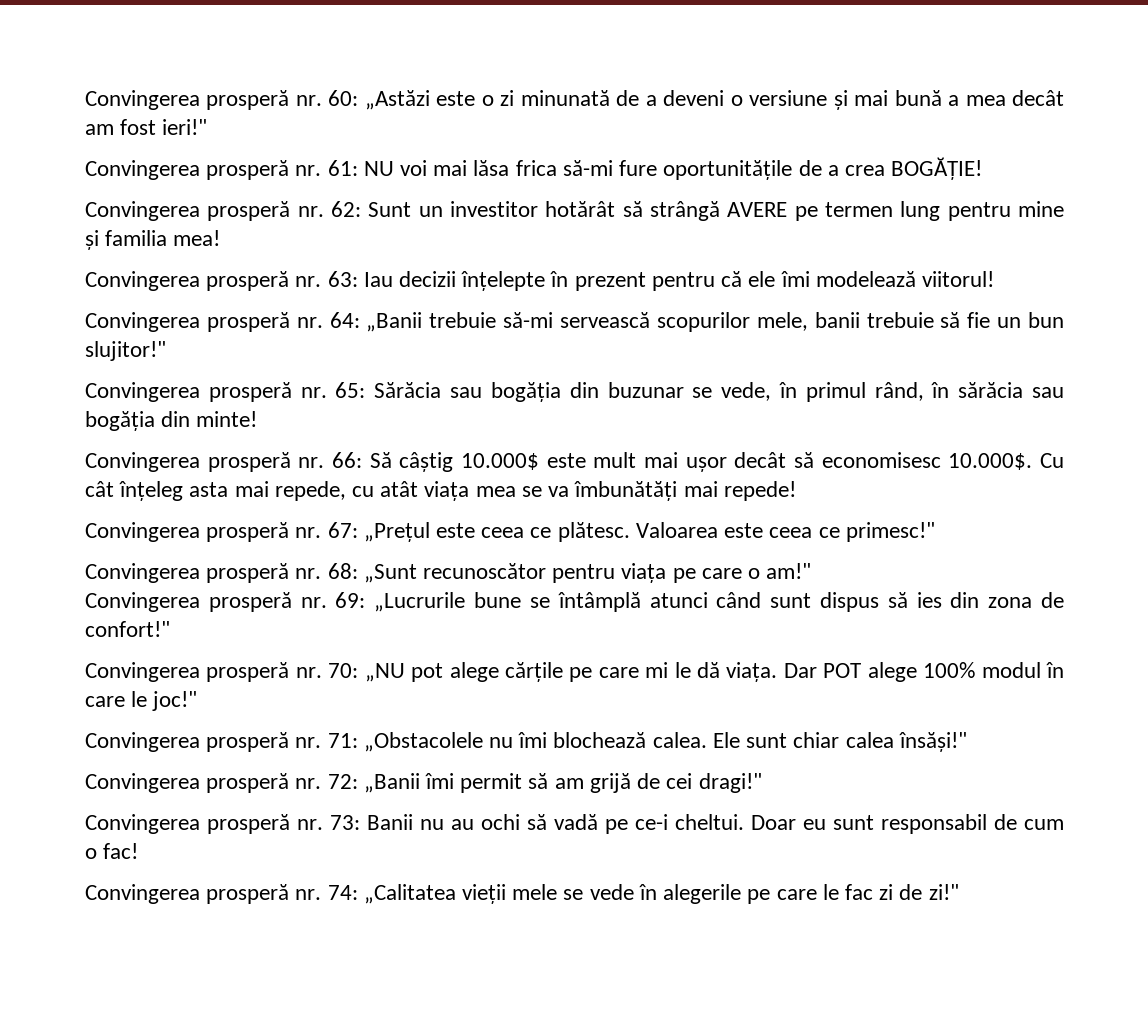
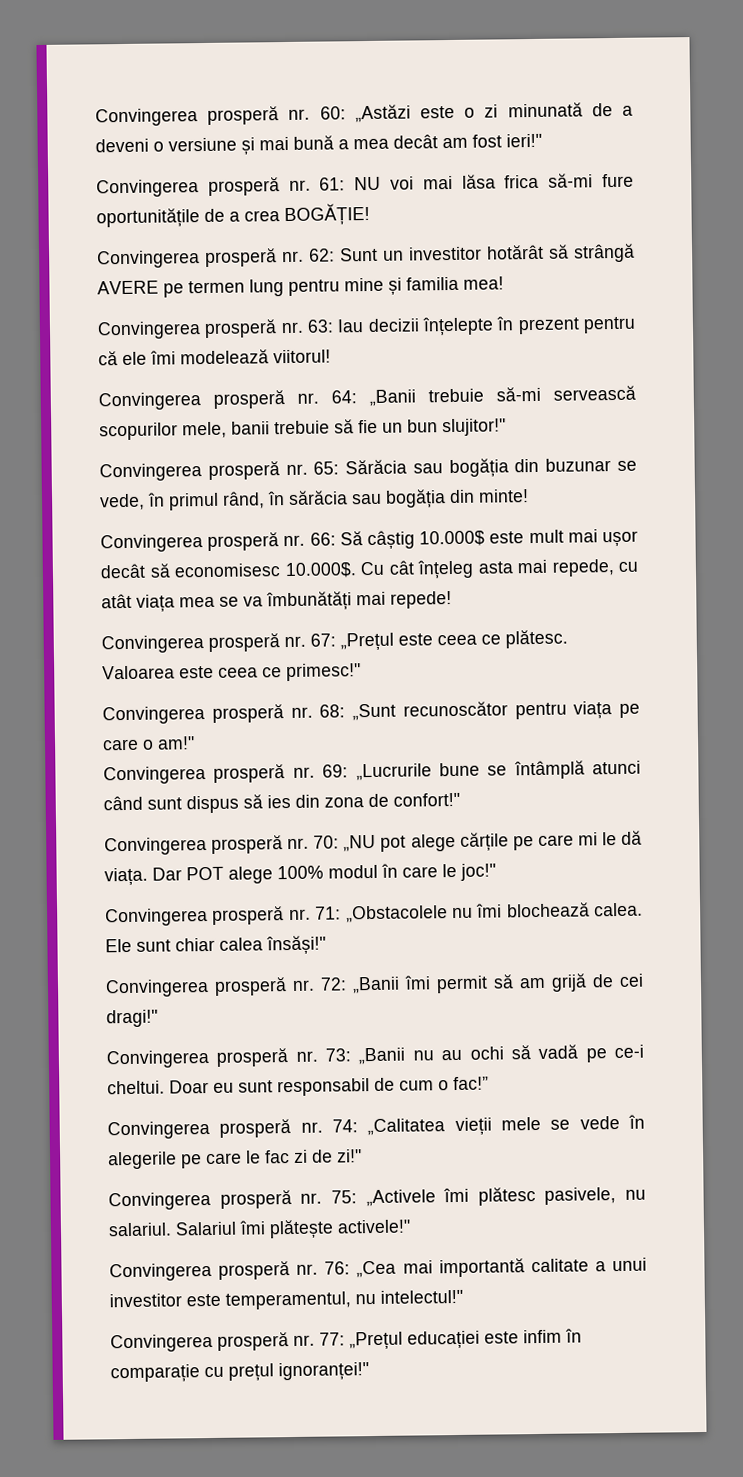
[367,814,413,830] Banii -> [358,1047,406,1065] „Banii
[103,843,139,859] fac! -> [453,1076,489,1091] fac!”
(959, 892) none -> [108,1187,646,1211] [108,1219,411,1239] [109,1257,647,1282] [109,1289,463,1310] [110,1328,582,1353] [110,1362,369,1383] // Convingerea prosperă nr. 75: „Activele îmi plătesc pasivele, nu salariul. Salariul îmi plătește activele!" // Convingerea prosperă nr. 76: „Cea mai importantă calitate a unui investitor este temperamentul, nu intelectul!" // Convingerea prosperă nr. 77: „Prețul educației este infim în comparație cu prețul ignoranței!"

